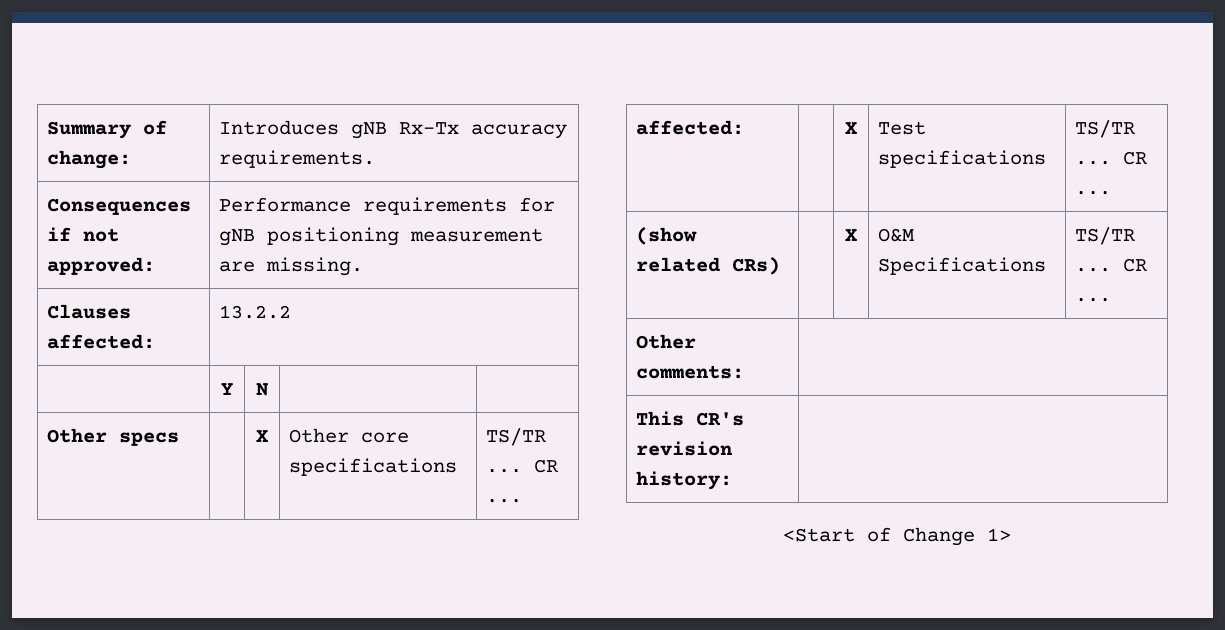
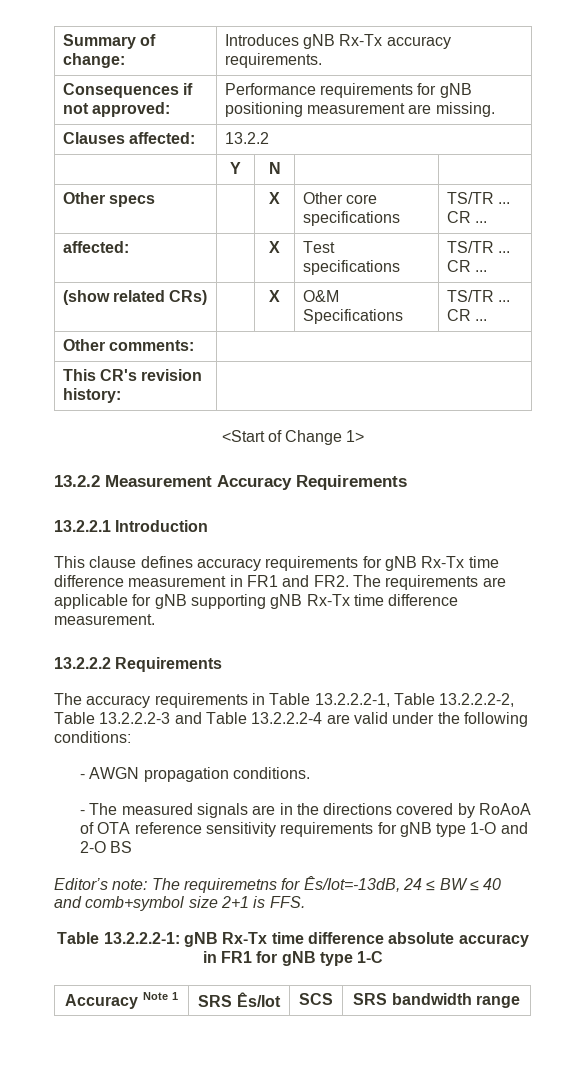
(1011, 534) none -> [54,475,407,490] [54,520,209,532] [54,556,499,571] [54,575,506,590] [54,594,459,609] [54,614,155,625] [54,657,223,672] [54,693,515,708] [54,712,528,727] [54,731,131,743] [79,767,310,782] [79,803,532,818] [79,822,528,837] [79,841,133,853] [54,876,502,893] [54,896,305,911] [57,932,529,947] [202,951,384,966] [65,992,178,1009] [198,992,281,1007] [299,993,333,1005] [353,993,520,1008] // 13.2.2 Measurement Accuracy Requirements // 13.2.2.1 Introduction // This clause defines accuracy requirements for gNB Rx-Tx time difference measurement in FR1 and FR2. The requirements are applicable for gNB supporting gNB Rx-Tx time difference measurement. // 13.2.2.2 Requirements // The accuracy requirements in Table 13.2.2.2-1, Table 13.2.2.2-2, Table 13.2.2.2-3 and Table 13.2.2.2-4 are valid under the following conditions: // - AWGN propagation conditions. // - The measured signals are in the directions covered by RoAoA of OTA reference sensitivity requirements for gNB type 1-O and 2-O BS // Editor’s note: The requiremetns for Ês/Iot=-13dB, 24 ≤ BW ≤ 40 and comb+symbol size 2+1 is FFS. // Table 13.2.2.2-1: gNB Rx-Tx time difference absolute accuracy in FR1 for gNB type 1-C // Accuracy Note 1 | SRS Ês/Iot | SCS | SRS bandwidth range

